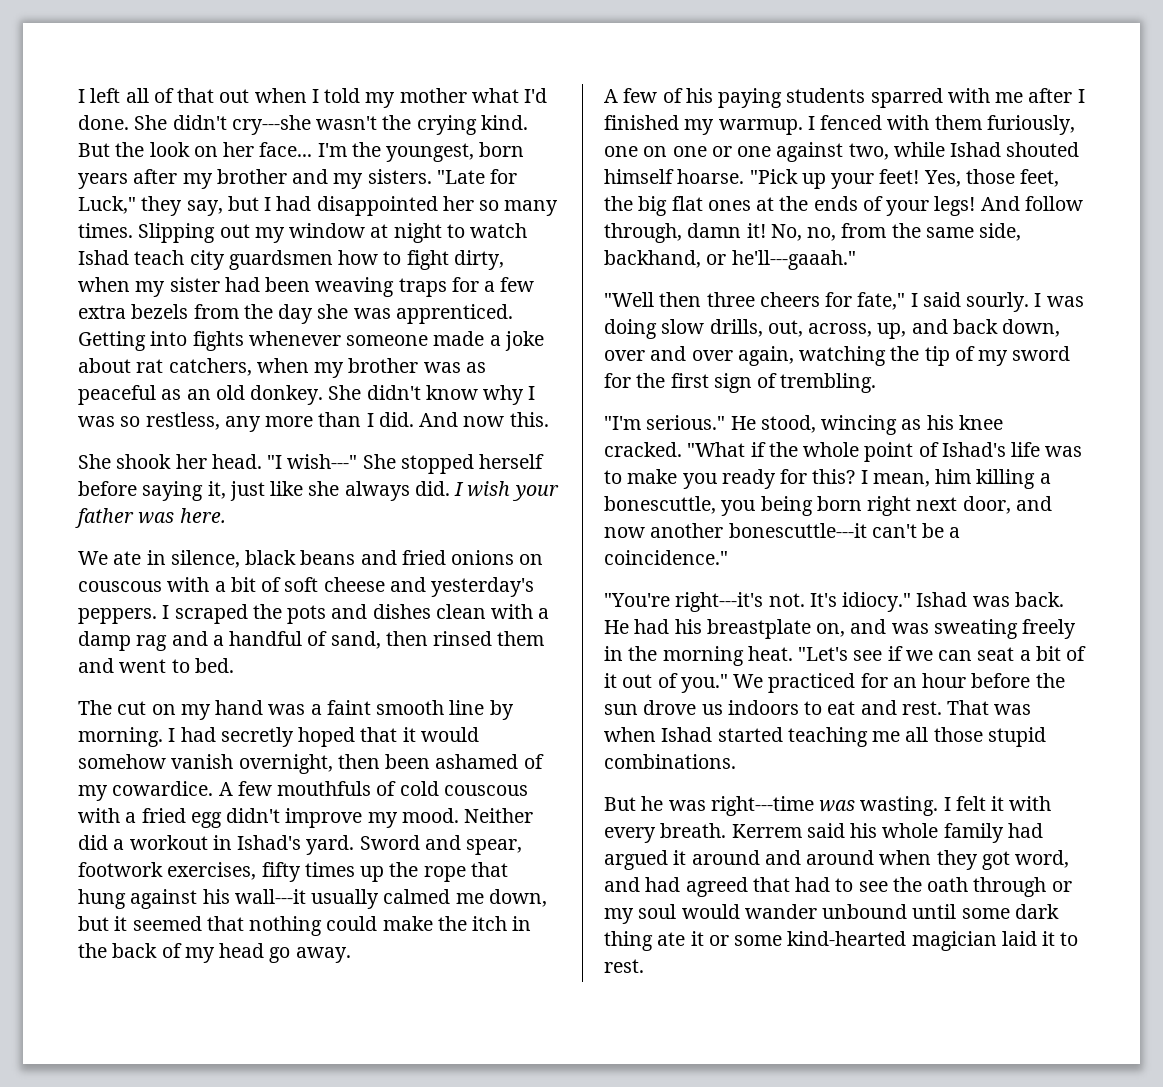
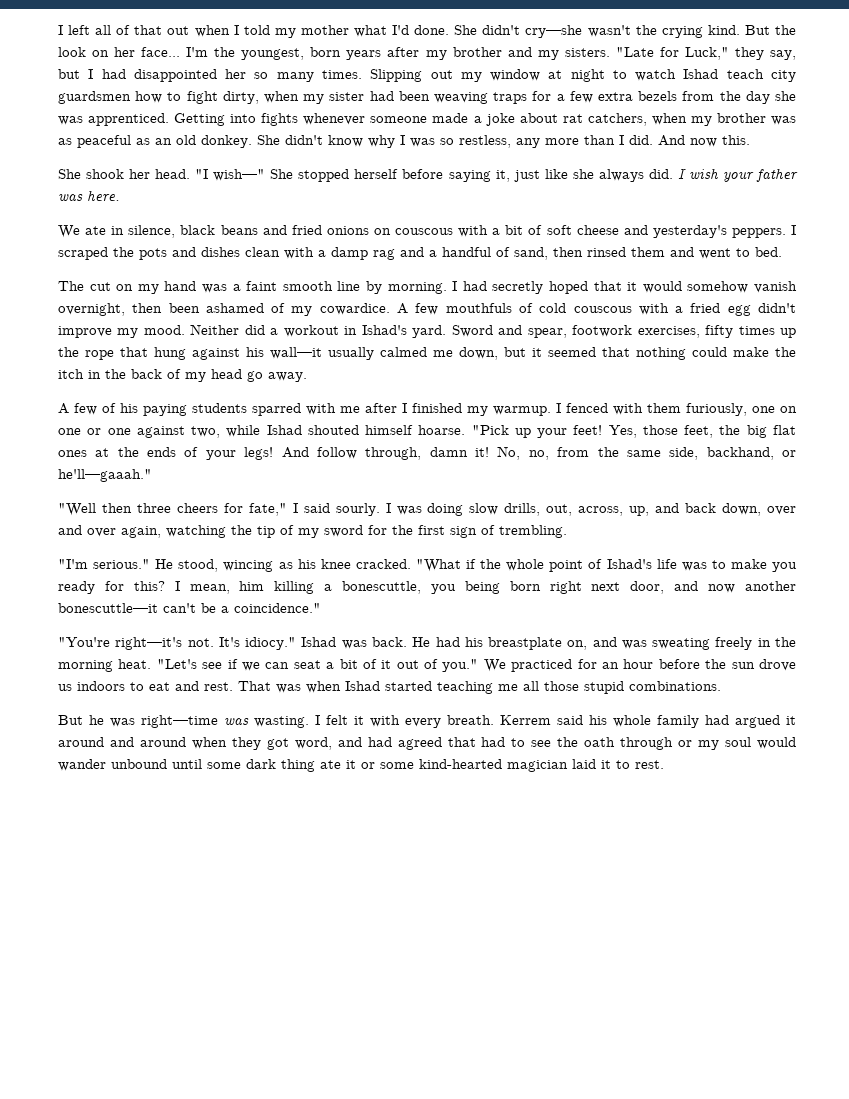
[231,115,311,135] cry---she -> [525,25,583,38] cry—she
[287,454,358,469] wish---" -> [213,169,266,181] wish—"
[234,889,306,904] wall---it -> [270,347,322,359] wall—it
[731,250,856,270] he'll---gaaah." -> [58,469,152,482] he'll—gaaah."
[728,523,867,538] bonescuttle---it -> [58,603,158,613] bonescuttle—it
[675,592,764,612] right---it's -> [115,637,183,650] right—it's
[710,796,814,816] right---time -> [141,715,218,728] right—time

